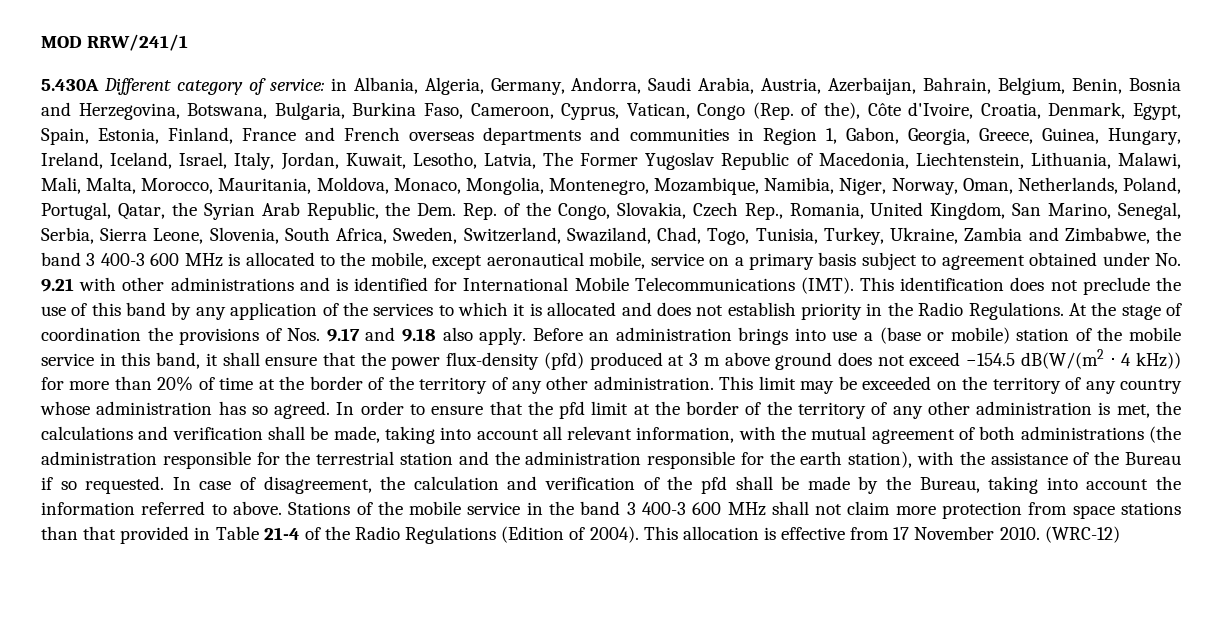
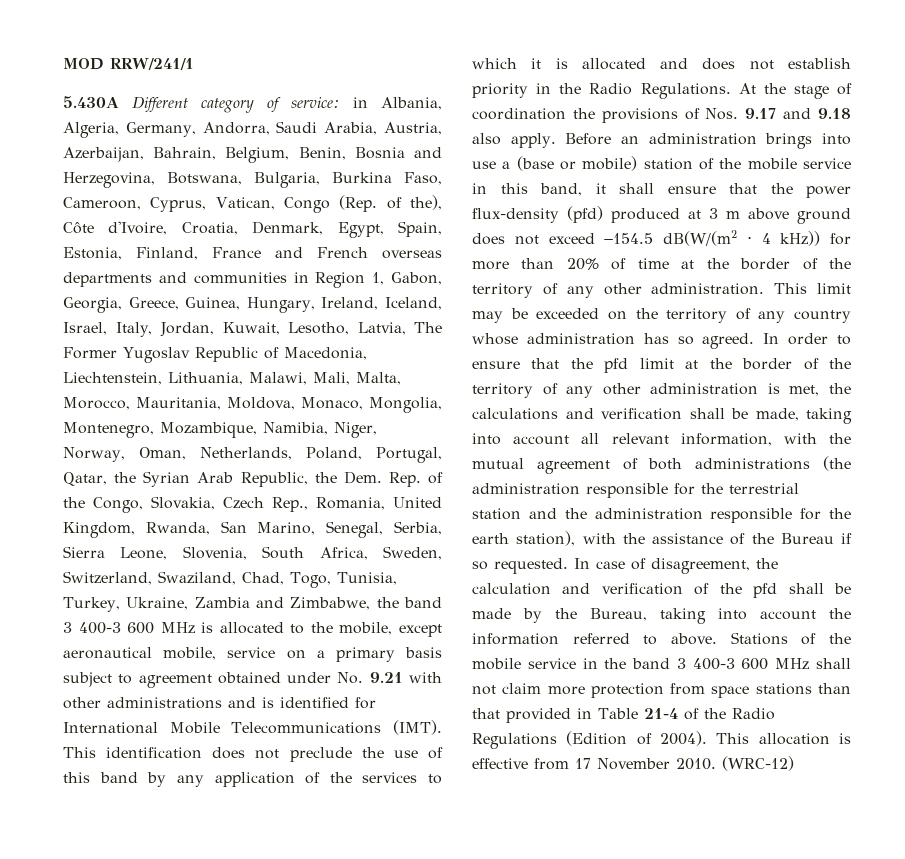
(1006, 211) none -> [145,522,210,535] Rwanda,

